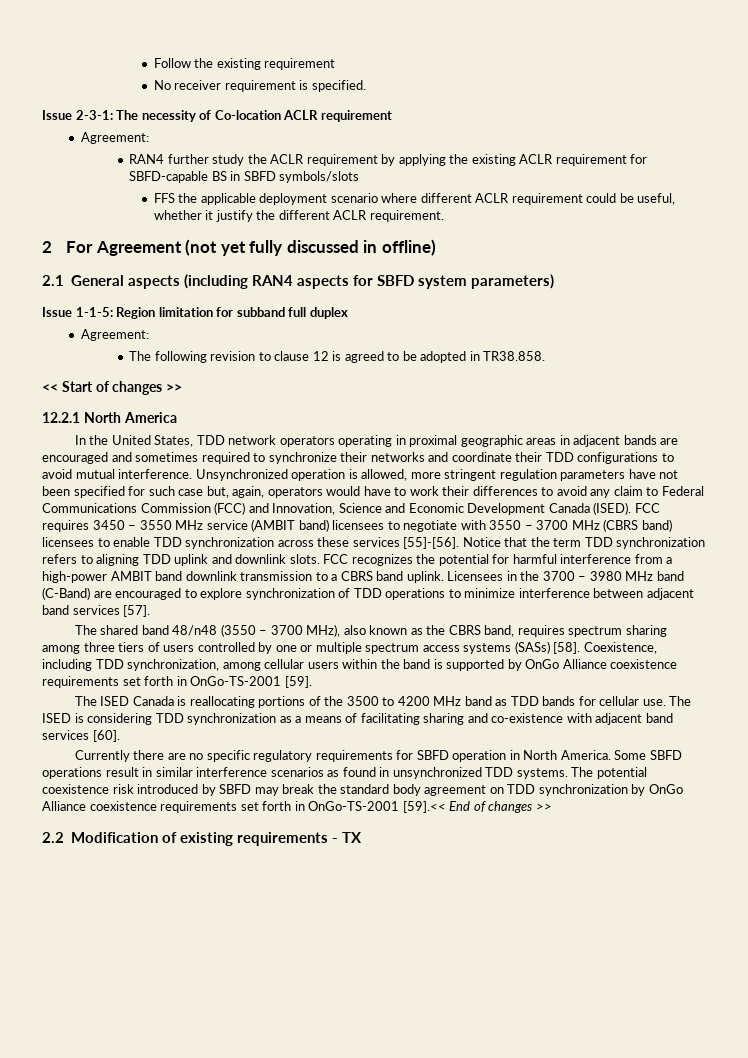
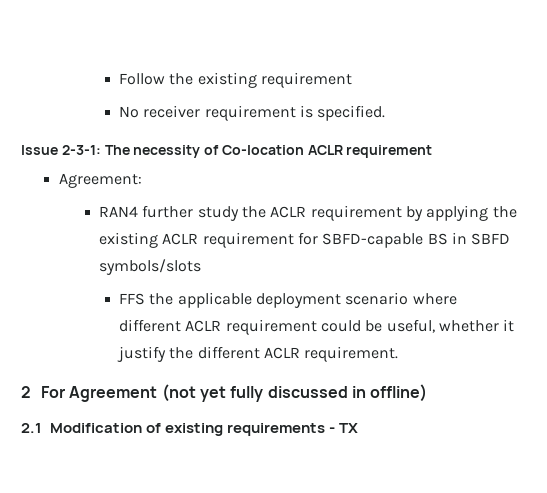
[70,274,554,289] [42,307,348,319] [80,329,149,341] [129,351,546,363] [42,381,183,395] [42,412,177,423] [74,435,679,447] [42,452,674,464] [42,469,679,481] [42,486,704,498] [42,502,660,515] [42,519,672,532] [42,537,706,549] [42,554,673,566] [42,571,684,583] [42,587,694,600] [42,605,151,617] [74,624,667,637] [42,641,657,654] [42,659,678,671] [42,676,312,688] [74,696,692,708] [42,713,673,725] [42,730,120,742] [74,750,682,762] [42,767,647,779] [42,784,683,796] [42,801,552,813] [42,832,64,843] General aspects (including RAN4 aspects for SBFD system parameters) // Issue 1-1-5: Region limitation for subband full duplex // Agreement: // The following revision to clause 12 is agreed to be adopted in TR38.858. // << Start of changes >> // 12.2.1 North America // In the United States, TDD network operators operating in proximal geographic areas in adjacent bands are encouraged and sometimes required to synchronize their networks and coordinate their TDD configurations to avoid mutual interference. Unsynchronized operation is allowed, more stringent regulation parameters have not been specified for such case but, again, operators would have to work their differences to avoid any claim to Federal Communications Commission (FCC) and Innovation, Science and Economic Development Canada (ISED). FCC requires 3450 – 3550 MHz service (AMBIT band) licensees to negotiate with 3550 – 3700 MHz (CBRS band) licensees to enable TDD synchronization across these services [55]-[56]. Notice that the term TDD synchronization refers to aligning TDD uplink and downlink slots. FCC recognizes the potential for harmful interference from a high-power AMBIT band downlink transmission to a CBRS band uplink. Licensees in the 3700 – 3980 MHz band (C-Band) are encouraged to explore synchronization of TDD operations to minimize interference between adjacent band services [57]. // The shared band 48/n48 (3550 – 3700 MHz), also known as the CBRS band, requires spectrum sharing among three tiers of users controlled by one or multiple spectrum access systems (SASs) [58]. Coexistence, including TDD synchronization, among cellular users within the band is supported by OnGo Alliance coexistence requirements set forth in OnGo-TS-2001 [59]. // The ISED Canada is reallocating portions of the 3500 to 4200 MHz band as TDD bands for cellular use. The ISED is considering TDD synchronization as a means of facilitating sharing and co-existence with adjacent band services [60]. // Currently there are no specific regulatory requirements for SBFD operation in North America. Some SBFD operations result in similar interference scenarios as found in unsynchronized TDD systems. The potential coexistence risk introduced by SBFD may break the standard body agreement on TDD synchronization by OnGo Alliance coexistence requirements set forth in OnGo-TS-2001 [59].<< End of changes >> // 2.2 -> (42, 428) none

